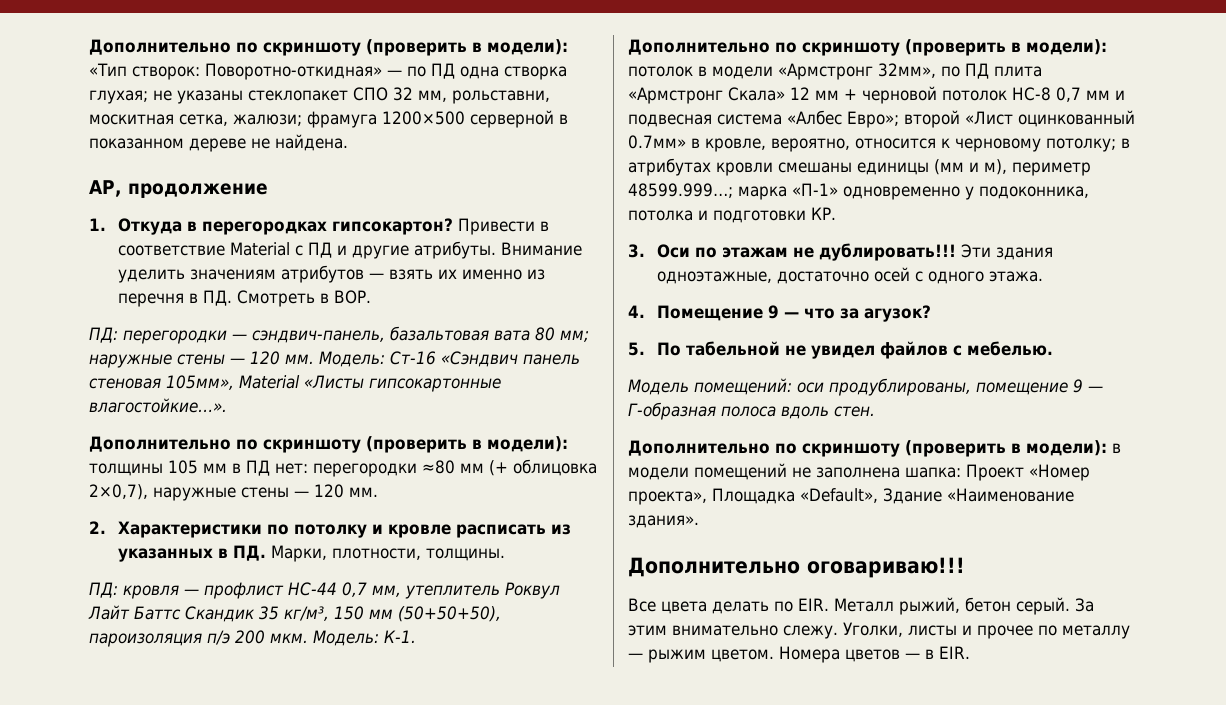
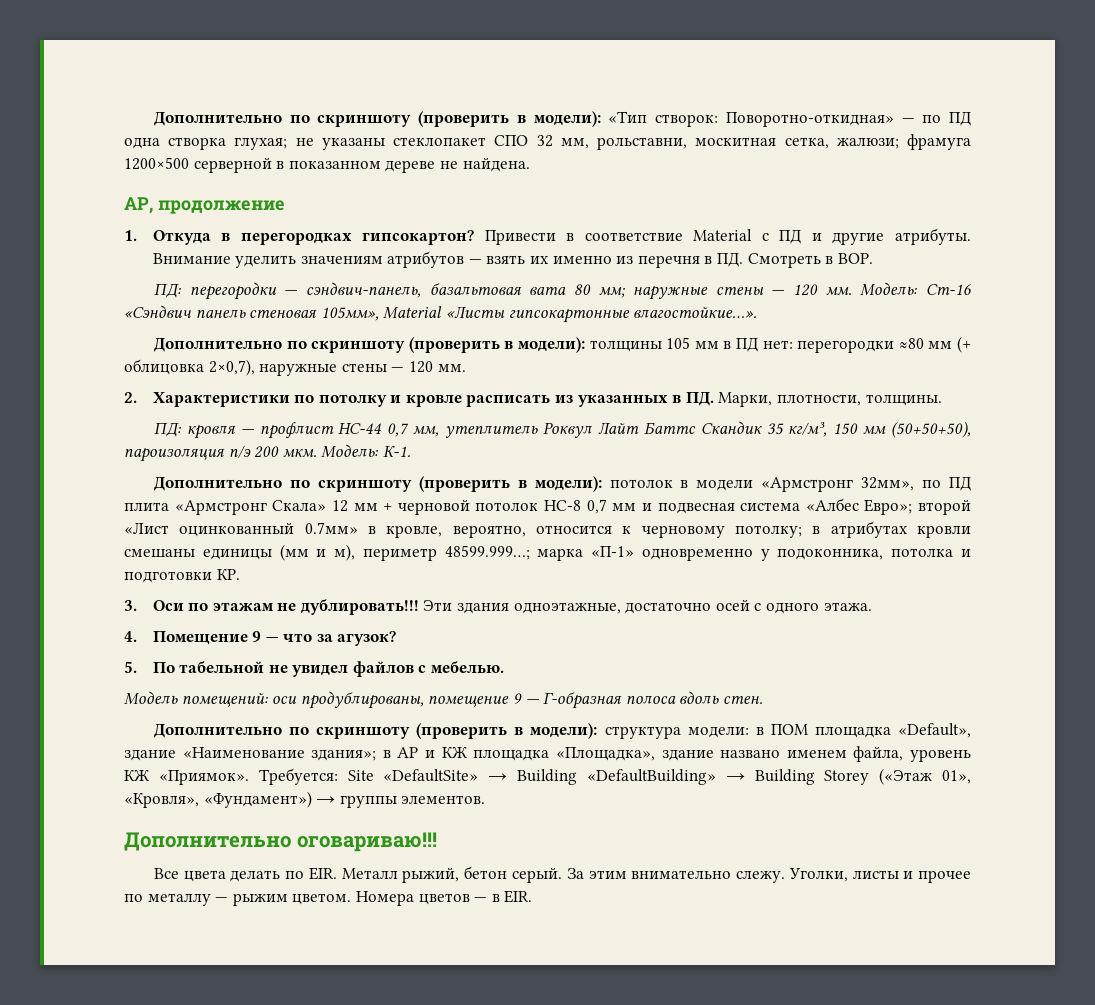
[1112,443,1121,453] [628,463,1090,481] [628,488,1074,505] [628,515,699,528] в модели помещений не заполнена шапка: Проект «Номер проекта», Площадка «Default», Здание «Наименование здания». -> [604,723,971,739] [124,746,971,762] [124,768,972,785] [124,791,486,808] структура модели: в ПОМ площадка «Default», здание «Наименование здания»; в АР и КЖ площадка «Площадка», здание названо именем файла, уровень КЖ «Приямок». Требуется: Site «DefaultSite» → Building «DefaultBuilding» → Building Storey («Этаж 01», «Кровля», «Фундамент») → группы элементов.

